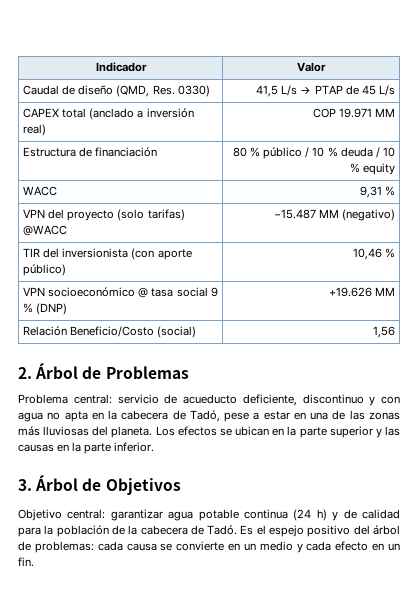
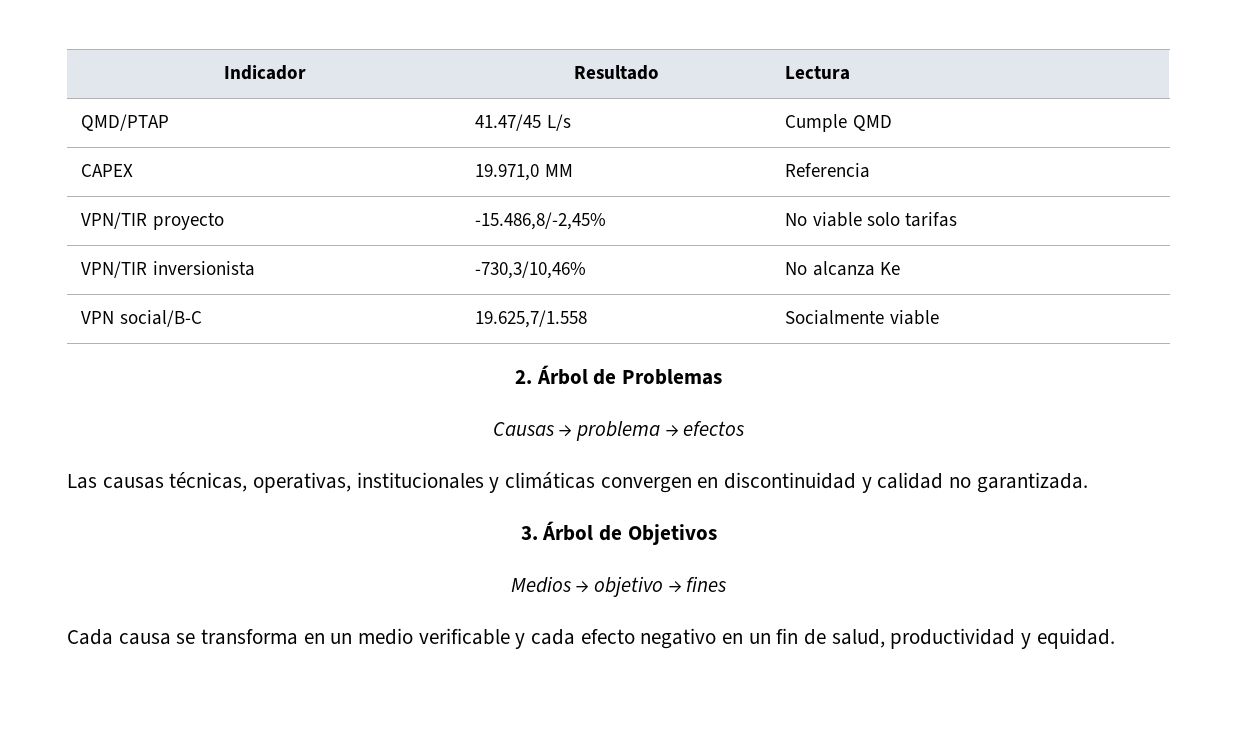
[297,62,326,72] [23,85,210,97] [256,85,395,97] [23,108,194,120] [23,124,47,136] [312,108,395,118] [23,147,158,157] [233,147,395,159] [349,163,395,175] [23,186,58,196] [359,186,395,198] [23,209,185,221] [23,225,68,236] [273,209,395,221] [23,248,192,260] [23,264,67,276] [352,248,395,260] [23,287,218,298] [23,303,68,315] [328,287,395,297] [23,326,197,338] [372,326,395,338] [18,362,189,379] [18,394,400,406] [18,410,400,422] [18,426,400,438] [18,442,155,454] [18,474,181,495] [18,509,400,521] [18,525,401,537] [18,541,123,553] Valor // Caudal de diseño (QMD, Res. 0330) | 41,5 L/s → PTAP de 45 L/s // CAPEX total (anclado a inversión real) | COP 19.971 MM // Estructura de financiación | 80 % público / 10 % deuda / 10 % equity // WACC | 9,31 % // VPN del proyecto (solo tarifas) @WACC | −15.487 MM (negativo) // TIR del inversionista (con aporte público) | 10,46 % // VPN socioeconómico @ tasa social 9 % (DNP) | +19.626 MM // Relación Beneficio/Costo (social) | 1,56 // 2. Árbol de Problemas // Problema central: servicio de acueducto deficiente, discontinuo y con agua no apta en la cabecera de Tadó, pese a estar en una de las zonas más lluviosas del planeta. Los efectos se ubican en la parte superior y las causas en la parte inferior. // 3. Árbol de Objetivos // Objetivo central: garantizar agua potable continua (24 h) y de calidad para la población de la cabecera de Tadó. Es el espejo positivo del árbol de problemas: cada -> [574,65,659,80] [785,66,851,80] [81,114,170,131] [475,114,571,131] [785,114,892,132] [81,164,134,177] [475,164,573,181] [785,163,871,178] [81,212,224,230] [475,212,607,230] [785,212,957,227] [81,261,255,278] [475,261,587,279] [785,261,900,276] [81,310,202,327] [475,310,588,328] [785,310,939,325] [514,365,723,385] [492,421,745,441] [67,472,1088,493] [520,521,717,545] [510,576,727,597] [67,629,113,645] Resultado | Lectura // QMD/PTAP | 41.47/45 L/s | Cumple QMD // CAPEX | 19.971,0 MM | Referencia // VPN/TIR proyecto | -15.486,8/-2,45% | No viable solo tarifas // VPN/TIR inversionista | -730,3/10,46% | No alcanza Ke // VPN social/B-C | 19.625,7/1.558 | Socialmente viable // 2. Árbol de Problemas // Causas → problema → efectos // Las causas técnicas, operativas, institucionales y climáticas convergen en discontinuidad y calidad no garantizada. // 3. Árbol de Objetivos // Medios → objetivo → fines // Cada
[176,541,225,551] convierte -> [201,629,299,645] transforma
(293, 546) none -> [418,628,510,645] verificable
[372,543,401,551] [18,557,34,567] en un fin. -> [640,628,1115,649] negativo en un fin de salud, productividad y equidad.

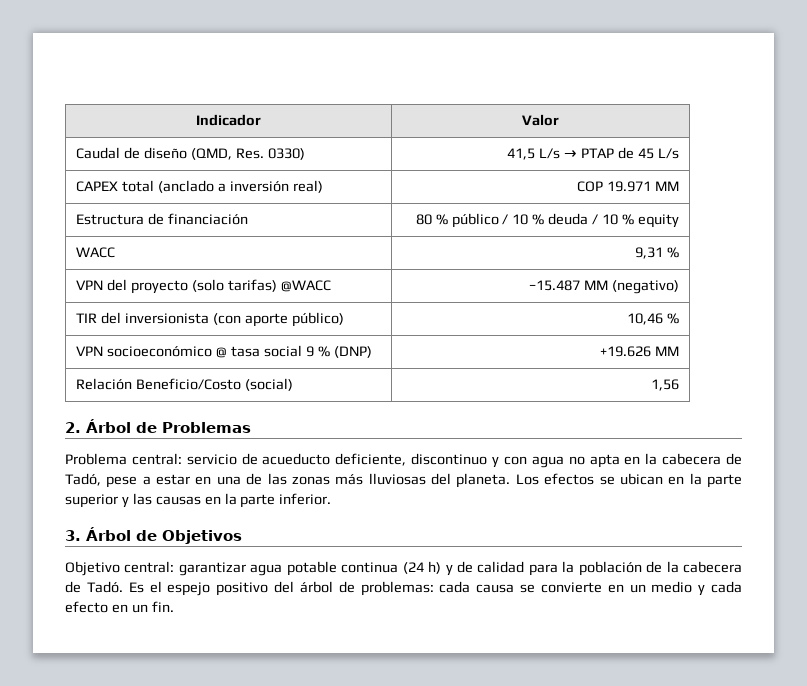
[574,65,659,80] [785,66,851,80] [81,114,170,131] [475,114,571,131] [785,114,892,132] [81,164,134,177] [475,164,573,181] [785,163,871,178] [81,212,224,230] [475,212,607,230] [785,212,957,227] [81,261,255,278] [475,261,587,279] [785,261,900,276] [81,310,202,327] [475,310,588,328] [785,310,939,325] [514,365,723,385] [492,421,745,441] [67,472,1088,493] [520,521,717,545] [510,576,727,597] [67,629,113,645] Resultado | Lectura // QMD/PTAP | 41.47/45 L/s | Cumple QMD // CAPEX | 19.971,0 MM | Referencia // VPN/TIR proyecto | -15.486,8/-2,45% | No viable solo tarifas // VPN/TIR inversionista | -730,3/10,46% | No alcanza Ke // VPN social/B-C | 19.625,7/1.558 | Socialmente viable // 2. Árbol de Problemas // Causas → problema → efectos // Las causas técnicas, operativas, institucionales y climáticas convergen en discontinuidad y calidad no garantizada. // 3. Árbol de Objetivos // Medios → objetivo → fines // Cada -> [522,114,559,126] [76,147,305,160] [507,147,679,160] [76,180,323,193] [577,181,679,192] [76,213,248,225] [415,213,679,228] [76,247,116,258] [634,247,679,259] [76,279,331,294] [529,280,679,294] [76,312,344,327] [626,313,679,325] [76,345,372,358] [599,346,679,357] [76,378,293,391] [650,379,679,391] [65,419,251,433] [65,453,743,468] [65,473,742,488] [65,493,332,508] [65,527,242,544] [65,561,742,576] [65,581,471,596] Valor // Caudal de diseño (QMD, Res. 0330) | 41,5 L/s → PTAP de 45 L/s // CAPEX total (anclado a inversión real) | COP 19.971 MM // Estructura de financiación | 80 % público / 10 % deuda / 10 % equity // WACC | 9,31 % // VPN del proyecto (solo tarifas) @WACC | −15.487 MM (negativo) // TIR del inversionista (con aporte público) | 10,46 % // VPN socioeconómico @ tasa social 9 % (DNP) | +19.626 MM // Relación Beneficio/Costo (social) | 1,56 // 2. Árbol de Problemas // Problema central: servicio de acueducto deficiente, discontinuo y con agua no apta en la cabecera de Tadó, pese a estar en una de las zonas más lluviosas del planeta. Los efectos se ubican en la parte superior y las causas en la parte inferior. // 3. Árbol de Objetivos // Objetivo central: garantizar agua potable continua (24 h) y de calidad para la población de la cabecera de Tadó. Es el espejo positivo del árbol de problemas: cada
[201,629,299,645] transforma -> [540,582,602,593] convierte
[418,628,510,645] verificable -> (693, 587) none
[640,628,1115,649] negativo en un fin de salud, productividad y equidad. -> [111,601,174,613] en un fin.

